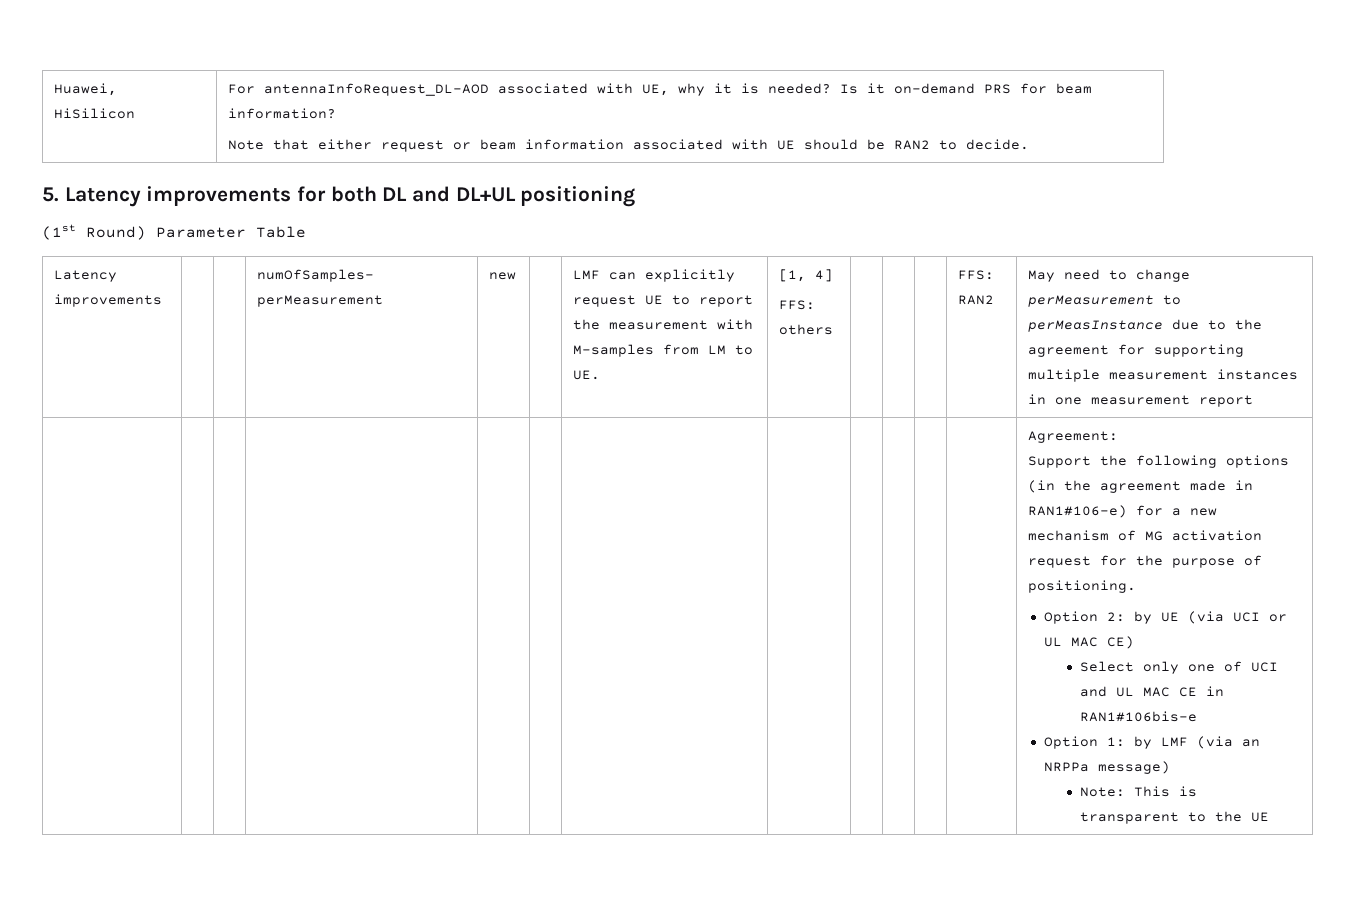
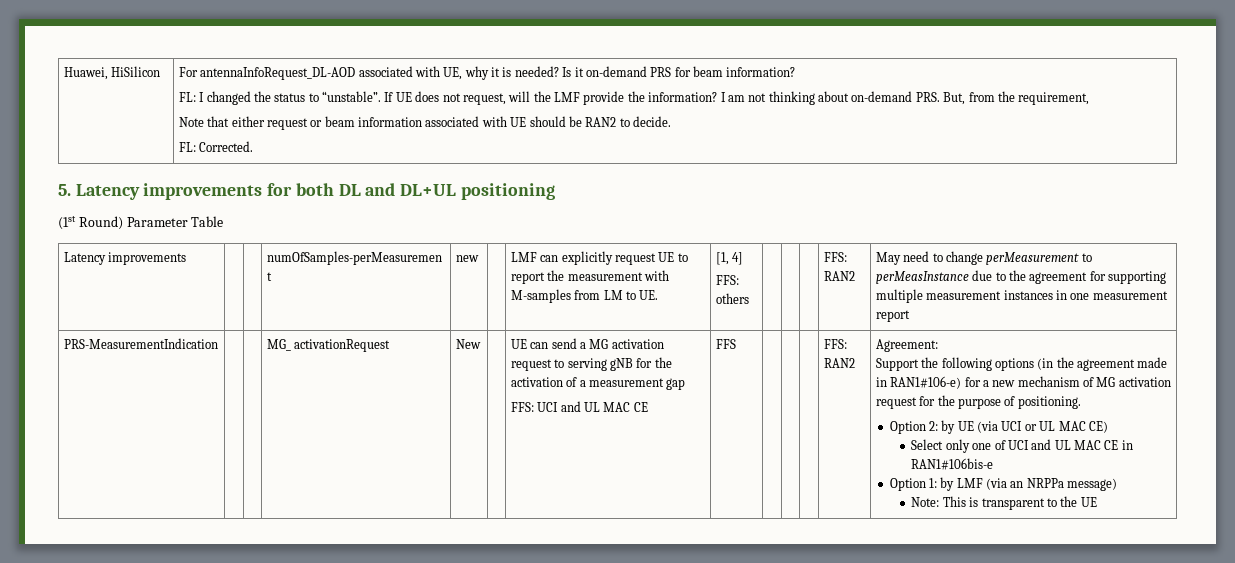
(337, 113) none -> [178,91,1090,105] // FL: I changed the status to “unstable”. If UE does not request, will the LMF provide the information? I am not thinking about on-demand PRS. But, from the requirement,
(1030, 144) none -> [178,141,254,152] // FL: Corrected.
(1254, 401) | | | | | | | | | | | -> [63,338,218,349] [266,339,391,352] [455,339,481,349] [510,338,664,349] [510,357,672,371] [510,377,686,390] [510,401,648,412] [715,339,736,349] [823,339,847,349] [823,358,855,368] PRS-MeasurementIndication | | | MG_ activationRequest | New | | UE can send a MG activation request to serving gNB for the activation of a measurement gap // FFS: UCI and UL MAC CE | FFS | | | | FFS: RAN2

